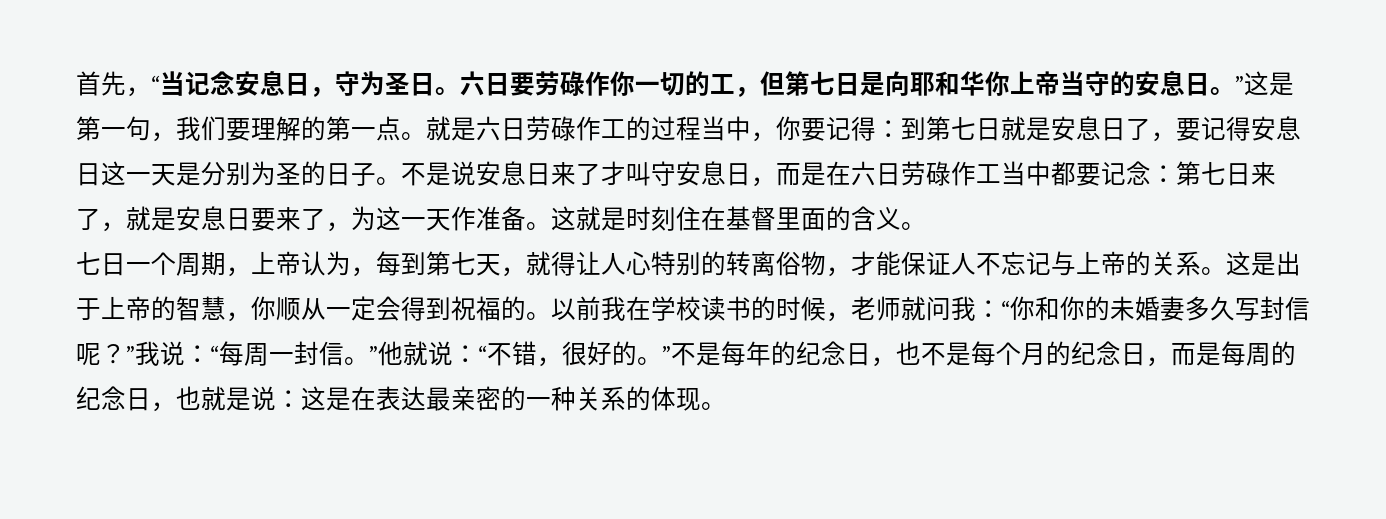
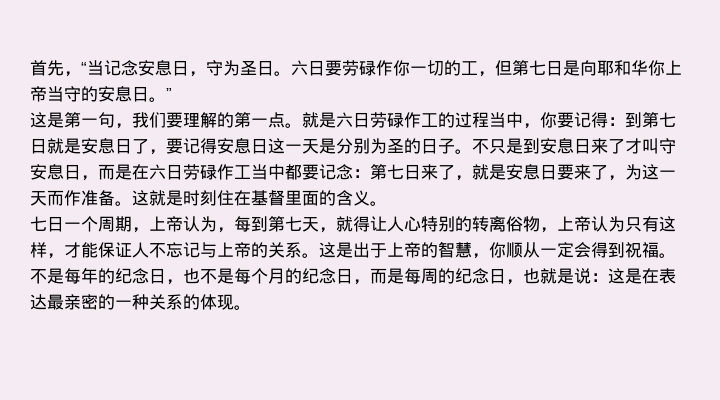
(1244, 84) none -> (172, 94) //
[426,161,476,186] 是说 -> [489,138,540,154] 只是到
(451, 220) none -> [47,190,64,206] 而
(851, 272) none -> [557,216,676,232] [30,242,64,259] 上帝认为只有这样，
[501,296,1310,322] [76,341,671,367] 的。以前我在学校读书的时候，老师就问我：“你和你的未婚妻多久写封信呢？”我说：“每周一封信。”他就说：“不错，很好的。” -> [659,253,676,258] 。

